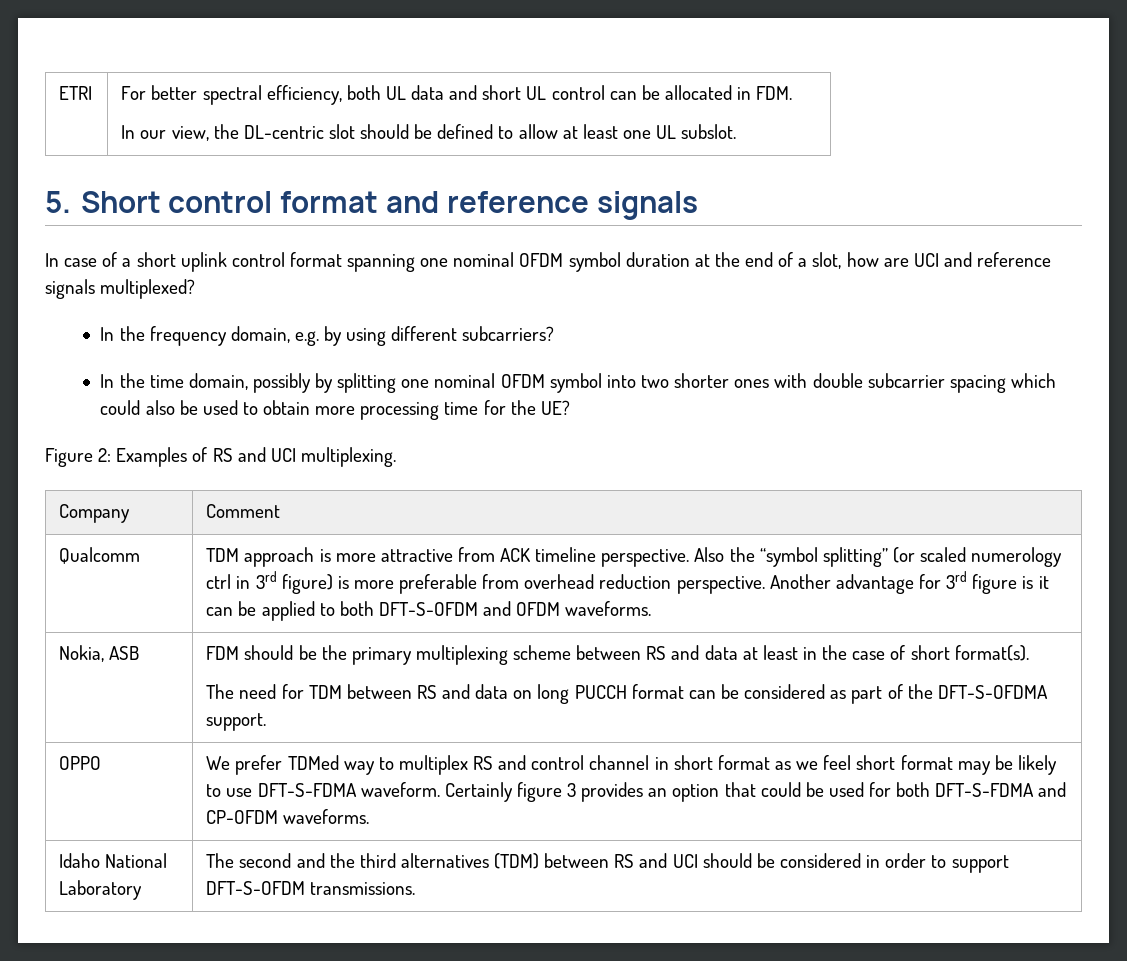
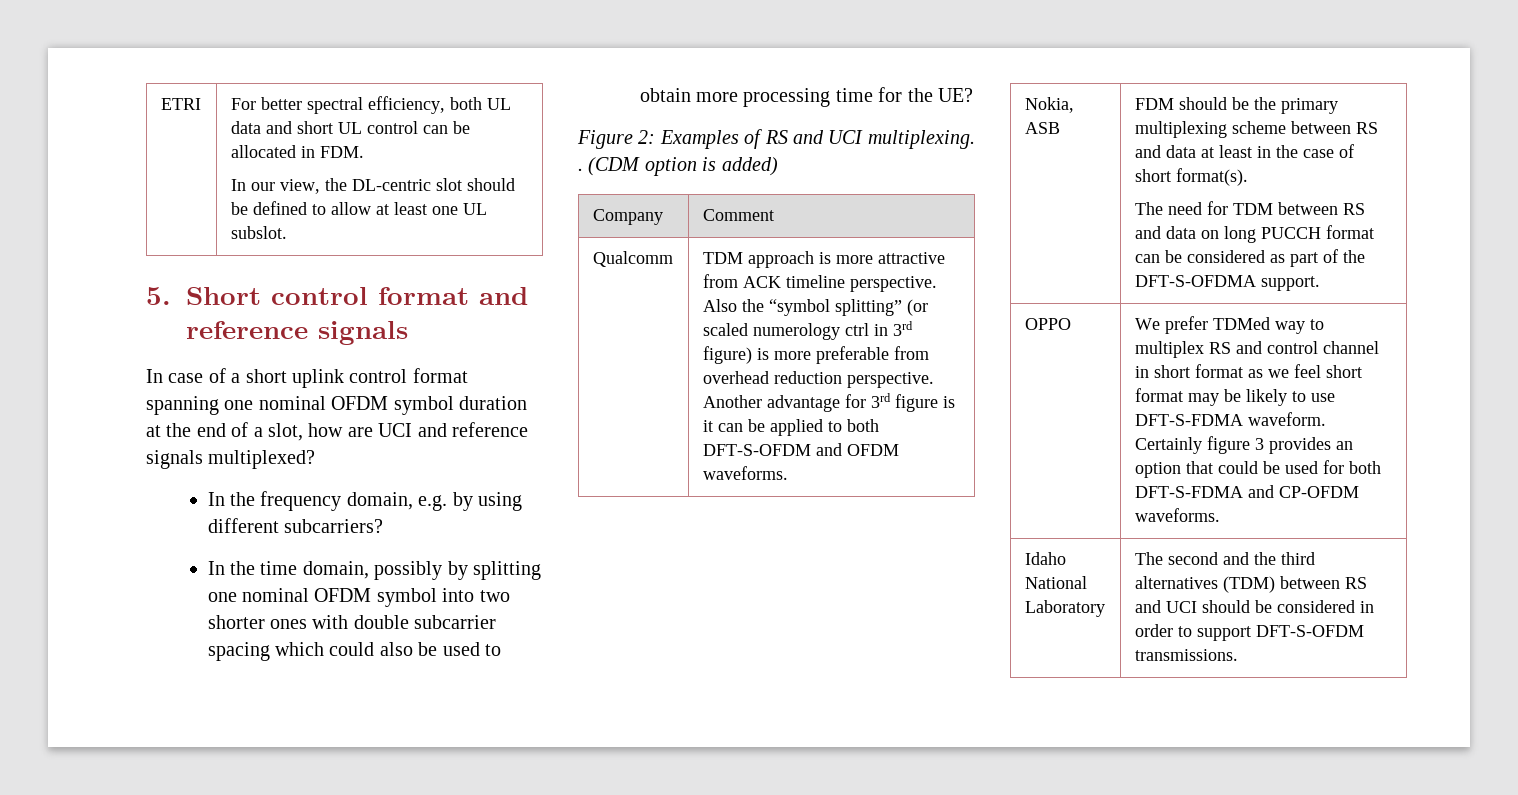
(396, 457) none -> [578,157,778,176] . (CDM option is added)

